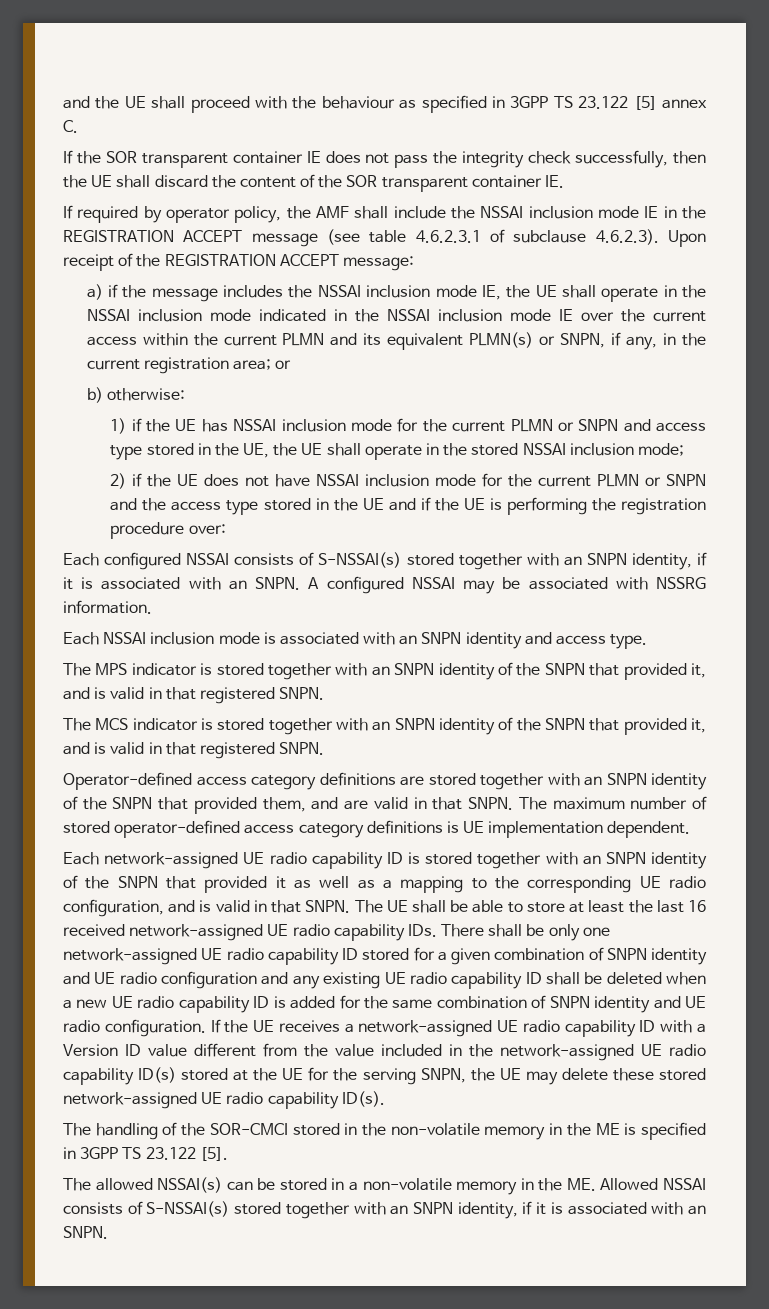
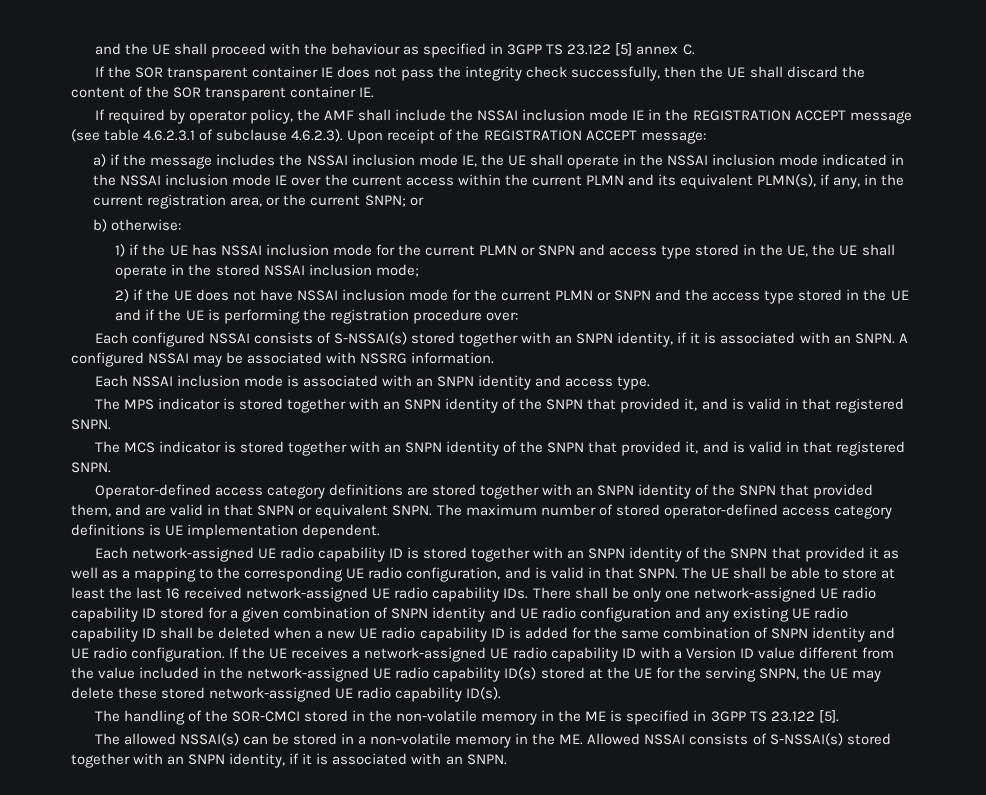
[469,332,606,348] PLMN(s) or SNPN, -> [756,174,816,187] PLMN(s),
[233,359,272,370] area; -> [230,194,406,207] area, or the current SNPN;
(463, 803) none -> [257,504,389,519] SNPN or equivalent

